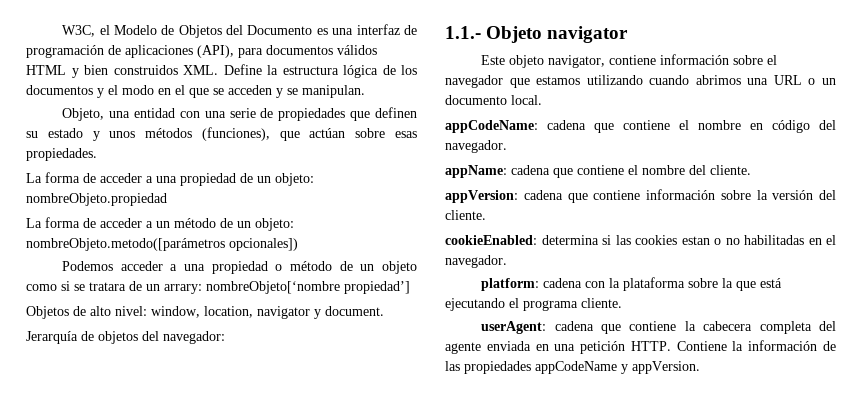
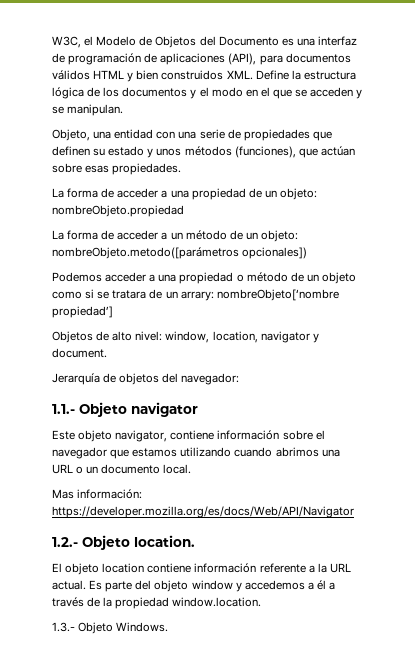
[445,120,836,133] [445,140,507,153] [445,165,751,178] [445,189,836,203] [445,210,486,220] [445,235,836,245] [445,255,507,268] [481,277,783,291] [445,298,622,311] [481,321,836,334] [445,340,836,354] [445,361,700,374] appCodeName: cadena que contiene el nombre en código del navegador. // appName: cadena que contiene el nombre del cliente. // appVersion: cadena que contiene información sobre la versión del cliente. // cookieEnabled: determina si las cookies estan o no habilitadas en el navegador. // platform: cadena con la plataforma sobre la que está ejecutando el programa cliente. // userAgent: cadena que contiene la cabecera completa del agente enviada en una petición HTTP. Contiene la información de las propiedades appCodeName y appVersion. -> [52,489,143,499] [52,506,354,518] [52,535,195,550] [52,563,351,575] [52,580,336,592] [52,597,262,609] [52,622,169,634] Mas información: https://developer.mozilla.org/es/docs/Web/API/Navigator // 1.2.- Objeto location. // El objeto location contiene información referente a la URL actual. Es parte del objeto window y accedemos a él a través de la propiedad window.location. // 1.3.- Objeto Windows.

